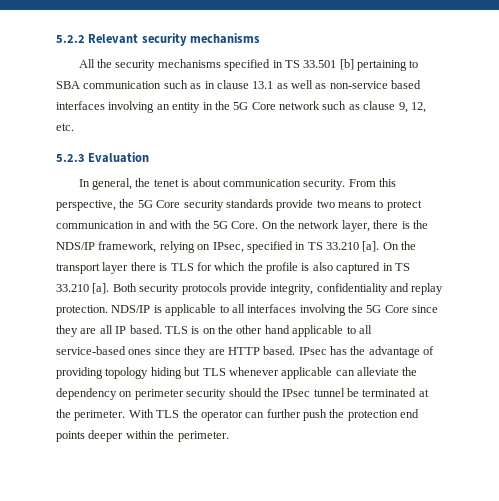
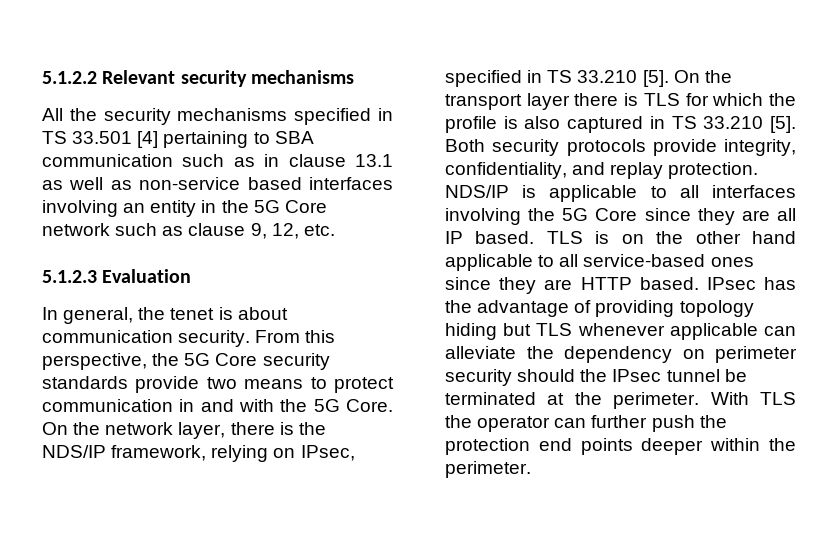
[56,35,85,43] 5.2.2 -> [42,71,97,84] 5.1.2.2
[339,59,354,70] [b] -> [137,131,159,148] [4]
[56,154,85,162] 5.2.3 -> [42,270,97,283] 5.1.2.3
[362,241,380,252] [a]. -> [642,70,669,87] [5].
[92,283,110,294] [a]. -> [770,116,796,133] [5].
[316,283,388,295] confidentiality -> [445,162,567,179] confidentiality,

